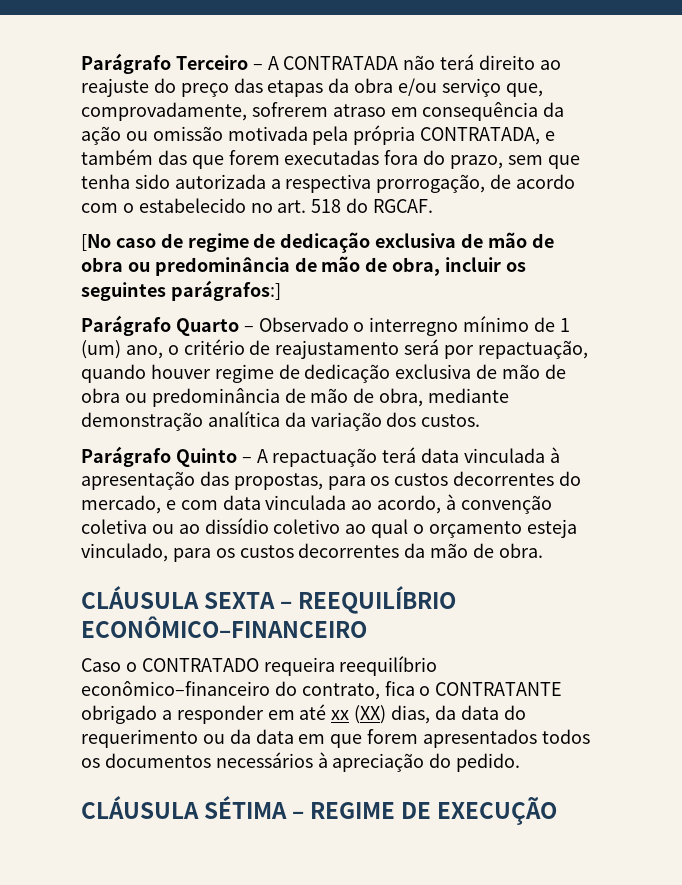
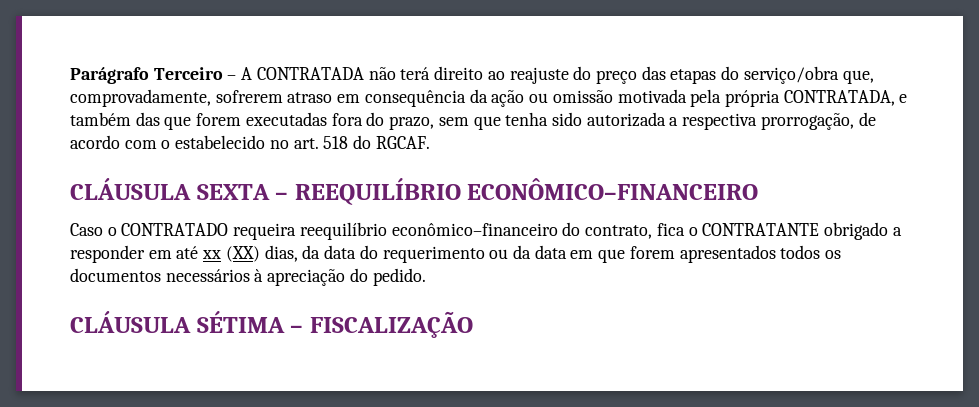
[328,78,501,97] da obra e/ou serviço -> [721,66,839,84] do serviço/obra
[81,232,554,253] [81,256,526,276] [81,280,281,301] [81,315,570,336] [81,339,588,359] [81,364,566,383] [81,388,510,407] [81,411,481,431] [81,446,560,467] [81,471,582,490] [81,494,552,514] [81,518,577,538] [81,543,543,562] // [No caso de regime de dedicação exclusiva de mão de obra ou predominância de mão de obra, incluir os seguintes parágrafos:] // Parágrafo Quarto – Observado o interregno mínimo de 1 (um) ano, o critério de reajustamento será por repactuação, quando houver regime de dedicação exclusiva de mão de obra ou predominância de mão de obra, mediante demonstração analítica da variação dos custos. // Parágrafo Quinto – A repactuação terá data vinculada à apresentação das propostas, para os custos decorrentes do mercado, e com data vinculada ao acordo, à convenção coletiva ou ao dissídio coletivo ao qual o orçamento esteja vinculado, para os custos decorrentes da mão de obra. -> (430, 142) none
[310,797,558,825] REGIME DE EXECUÇÃO -> [309,311,473,338] FISCALIZAÇÃO

